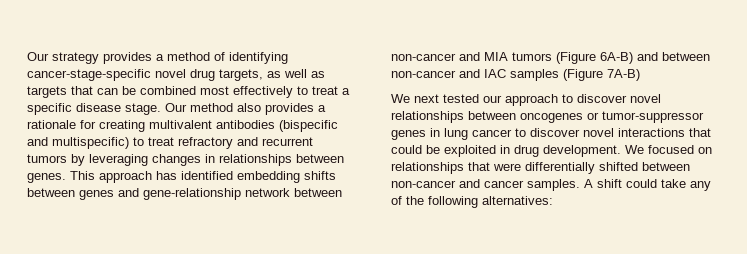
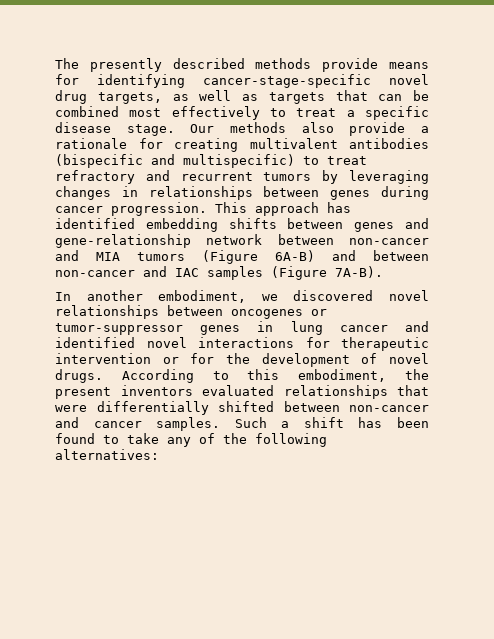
[27,52,225,64] Our strategy provides a method of -> [55,58,429,72] [55,74,79,85] The presently described methods provide means for
[190,103,314,115] method also provides -> [230,122,406,136] methods also provide
[27,173,66,183] genes. -> [330,186,429,200] [55,202,207,216] genes during cancer progression.
[607,69,640,81] [391,94,627,106] 7A-B) // We next tested our approach to discover -> [335,266,383,278] [55,290,374,303] 7A-B). // In another embodiment, we discovered
[515,128,711,137] [391,145,712,157] to discover novel interactions that could be exploited in drug development. We focused on -> [404,321,429,332] [55,337,429,351] [55,353,429,367] [55,369,430,383] [55,385,274,399] and identified novel interactions for therapeutic intervention or for the development of novel drugs. According to this embodiment, the present inventors evaluated
[584,179,657,188] A shift could -> [234,417,429,428] [55,433,119,444] Such a shift has been found to

